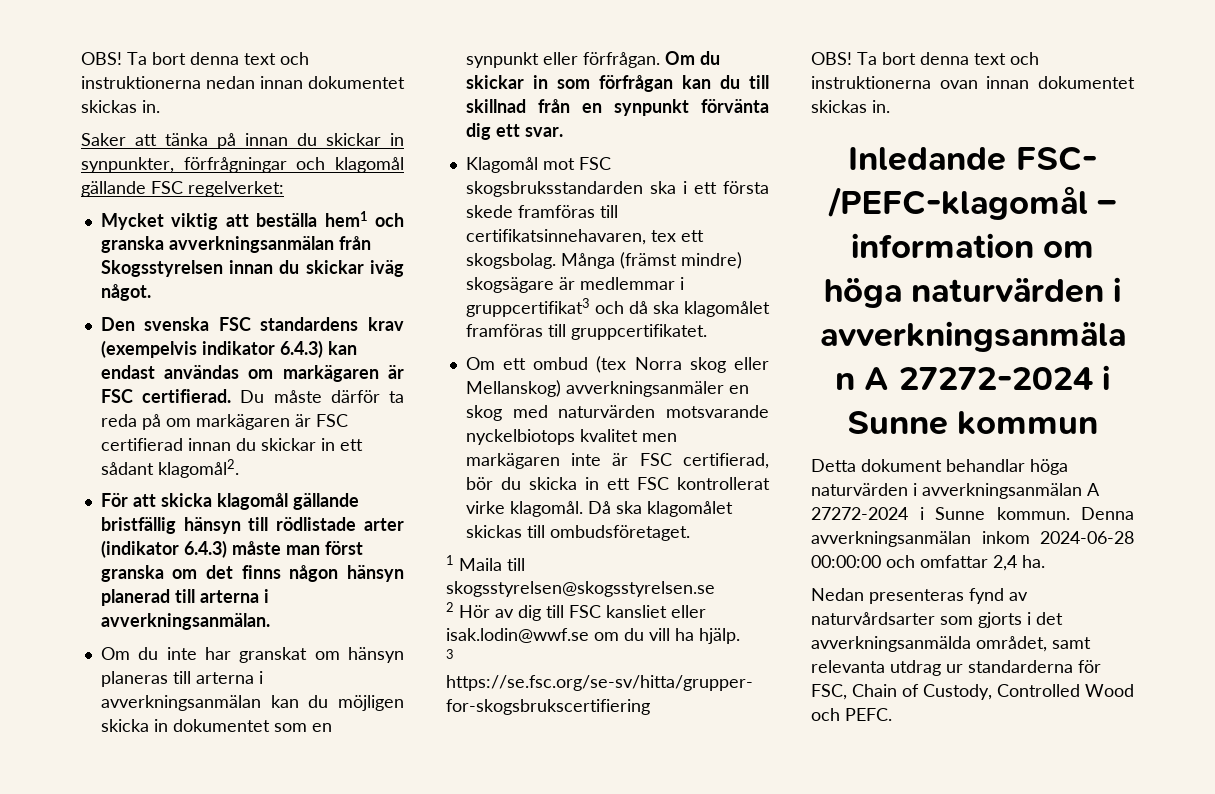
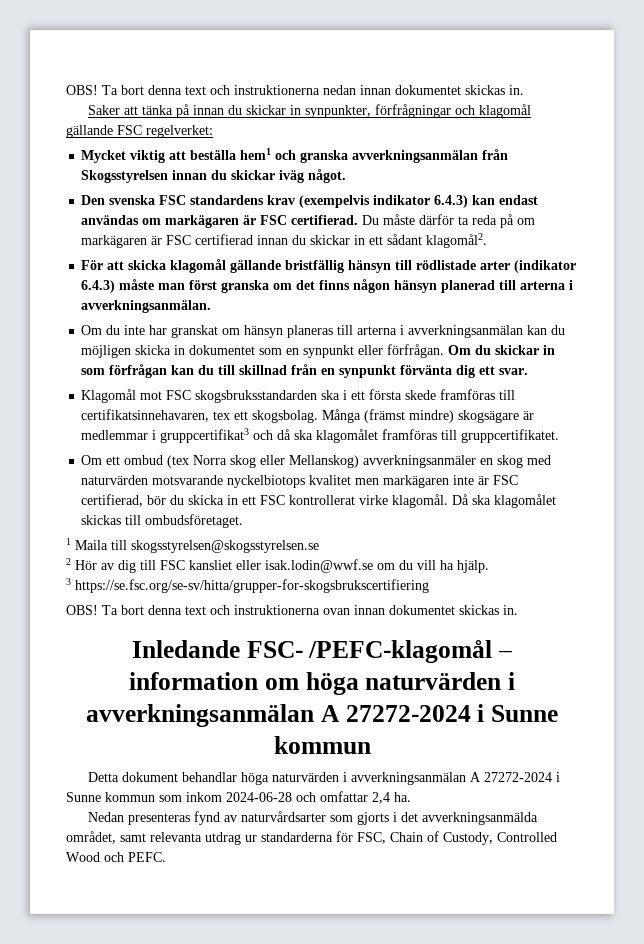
[996,507,1134,520] [811,531,971,547] kommun. Denna avverkningsanmälan -> [105,792,182,802] kommun som
[811,555,881,568] 00:00:00 -> (292, 797) none

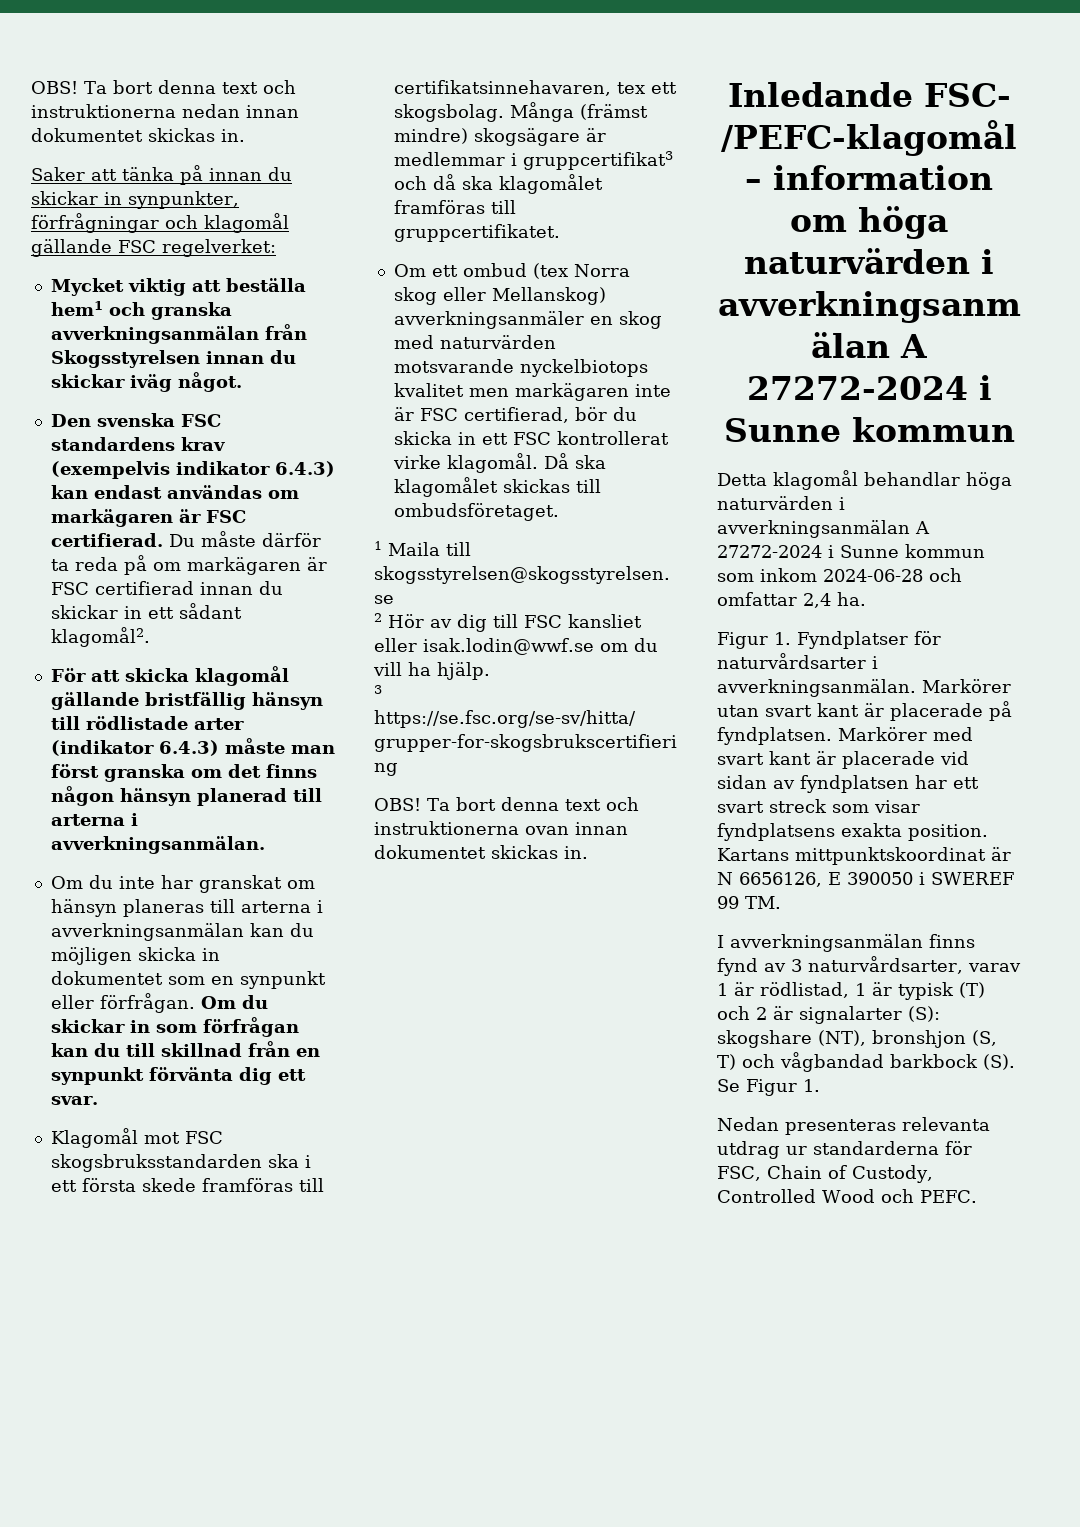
[121,772,178,782] dokument -> [773,470,858,490] klagomål
[87,811,538,825] [66,831,146,844] Nedan presenteras fynd av naturvårdsarter som gjorts i det avverkningsanmälda området, samt -> [717,631,941,649] [717,653,878,669] [717,679,1011,697] [717,701,1012,721] [717,727,973,745] [717,751,969,769] [717,775,979,793] [717,799,920,813] [717,823,988,841] [717,847,1011,865] [717,872,1014,887] [717,896,781,909] [717,934,975,952] [717,956,1021,976] [717,982,985,1000] [717,1006,940,1024] [717,1030,997,1048] [717,1052,1015,1072] [717,1079,820,1096] [717,1117,896,1135] Figur 1. Fyndplatser för naturvårdsarter i avverkningsanmälan. Markörer utan svart kant är placerade på fyndplatsen. Markörer med svart kant är placerade vid sidan av fyndplatsen har ett svart streck som visar fyndplatsens exakta position. Kartans mittpunktskoordinat är N 6656126, E 390050 i SWEREF 99 TM. // I avverkningsanmälan finns fynd av 3 naturvårdsarter, varav 1 är rödlistad, 1 är typisk (T) och 2 är signalarter (S): skogshare (NT), bronshjon (S, T) och vågbandad barkbock (S). Se Figur 1. // Nedan presenteras

